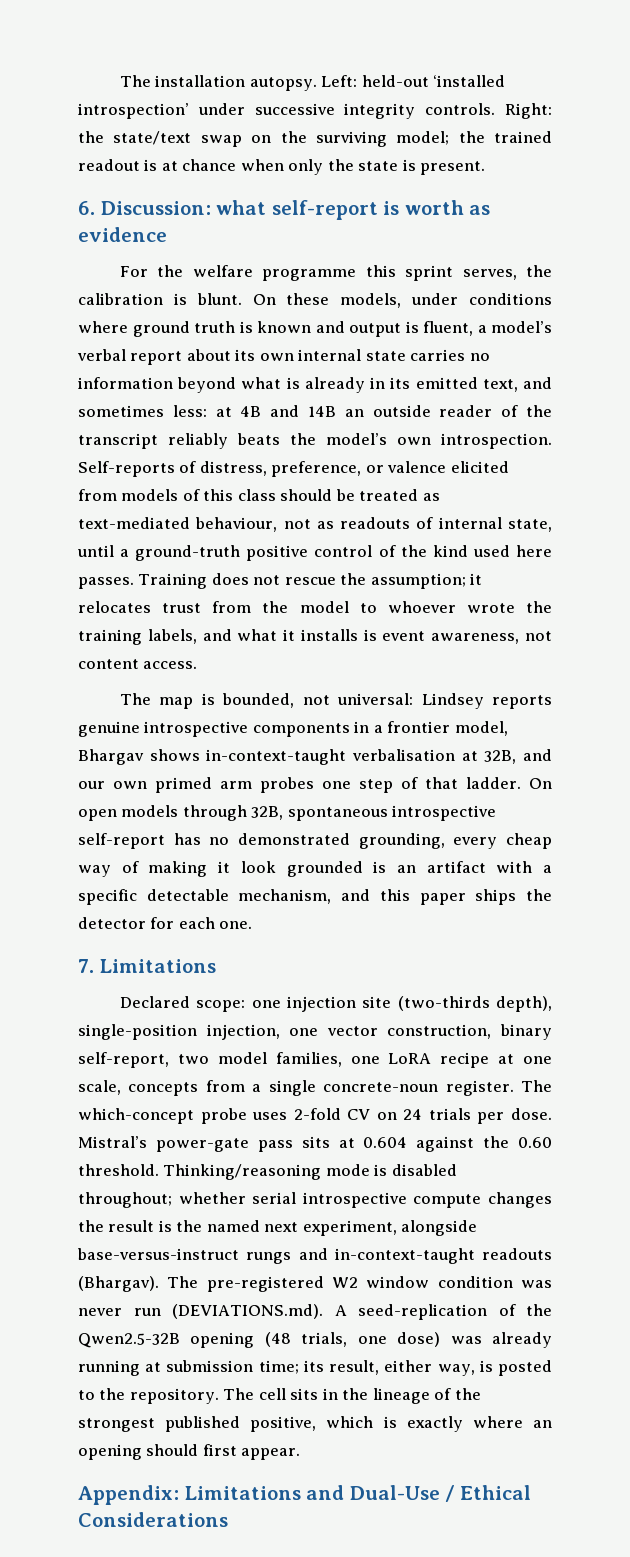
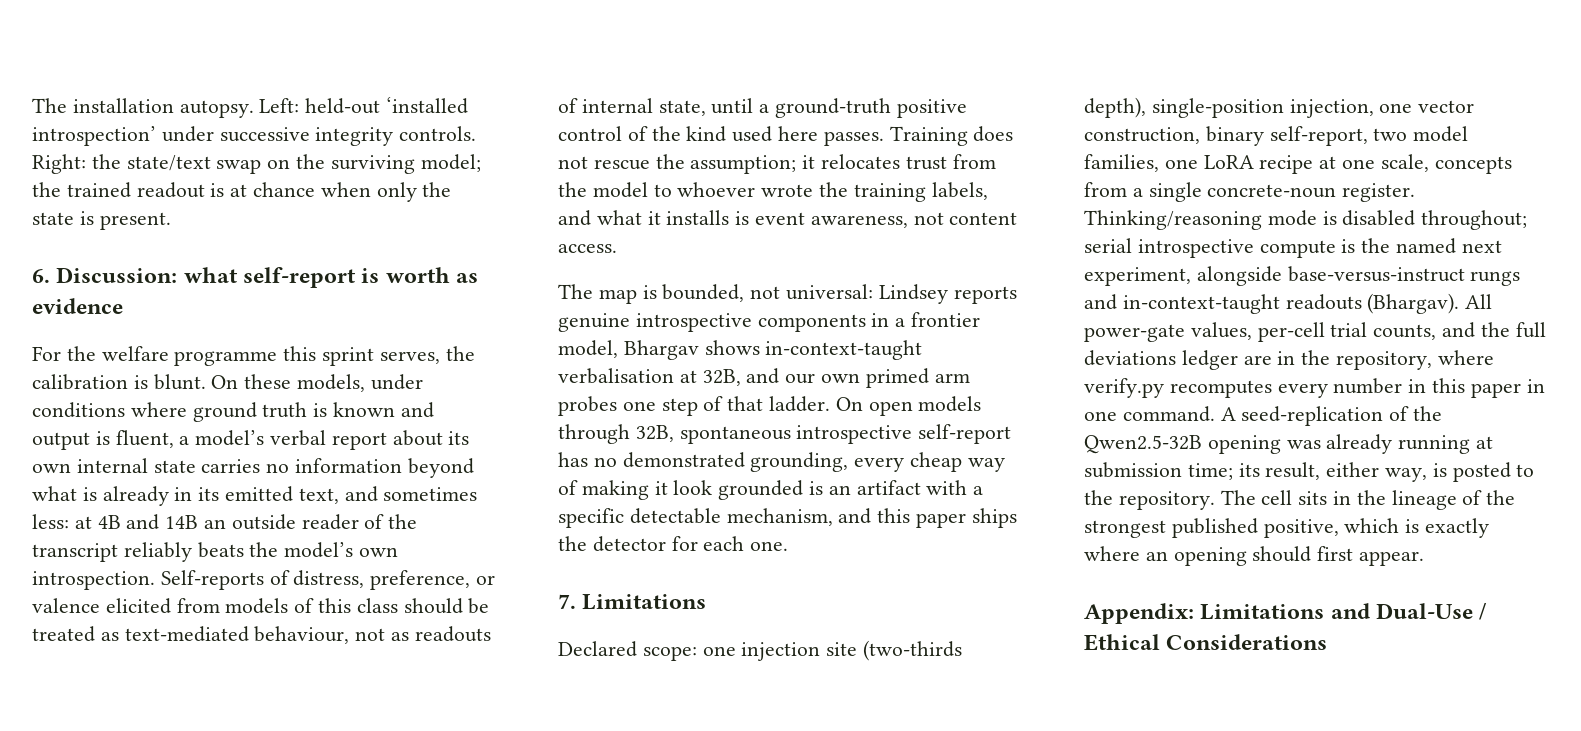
[521,1080,552,1092] [78,1108,552,1124] [78,1136,552,1152] [78,1164,159,1176] The which-concept probe uses 2-fold CV on 24 trials per dose. Mistral’s power-gate pass sits at 0.604 against the 0.60 threshold. -> (1416, 192) none
[178,1192,246,1204] whether -> (1528, 220) none
[488,1192,552,1208] [78,1220,155,1232] changes the result -> (1336, 249) none
[167,1276,552,1292] [78,1304,323,1319] The pre-registered W2 window condition was never run (DEVIATIONS.md). -> [1465,294,1493,309] [1084,322,1546,342] [1084,350,1494,370] [1084,378,1545,398] [1084,406,1215,422] All power-gate values, per-cell trial counts, and the full deviations ledger are in the repository, where verify.py recomputes every number in this paper in one command.
[264,1332,441,1347] (48 trials, one dose) -> (1281, 444) none

